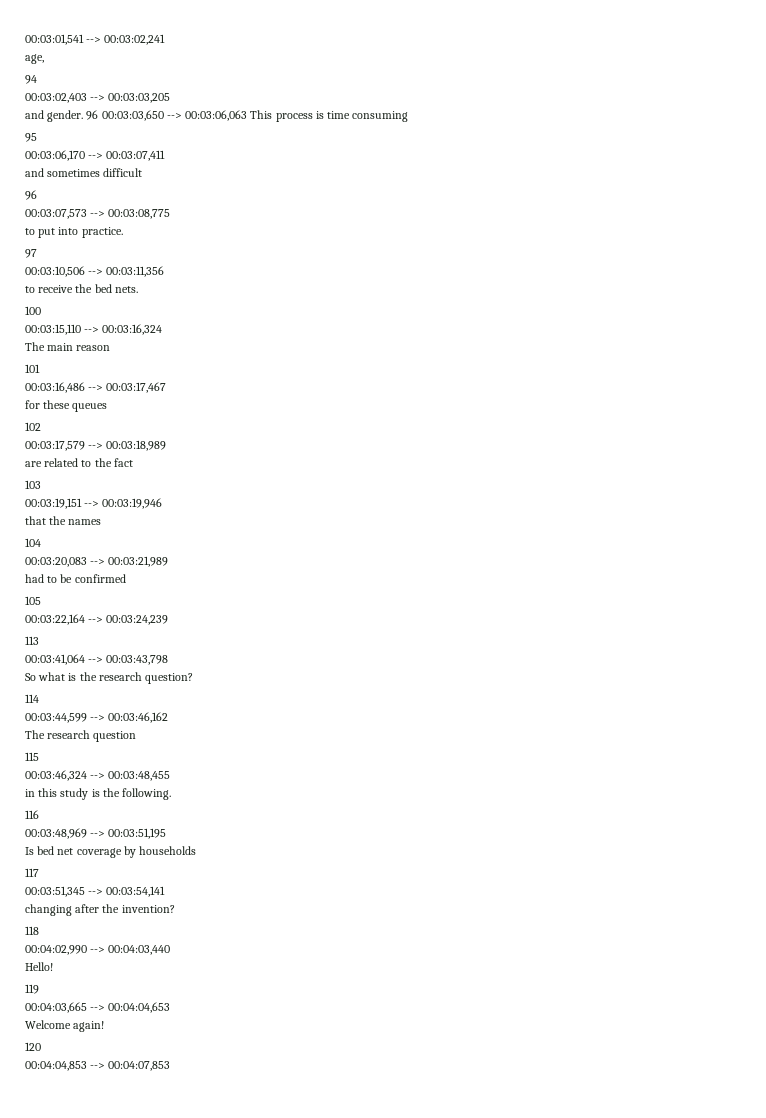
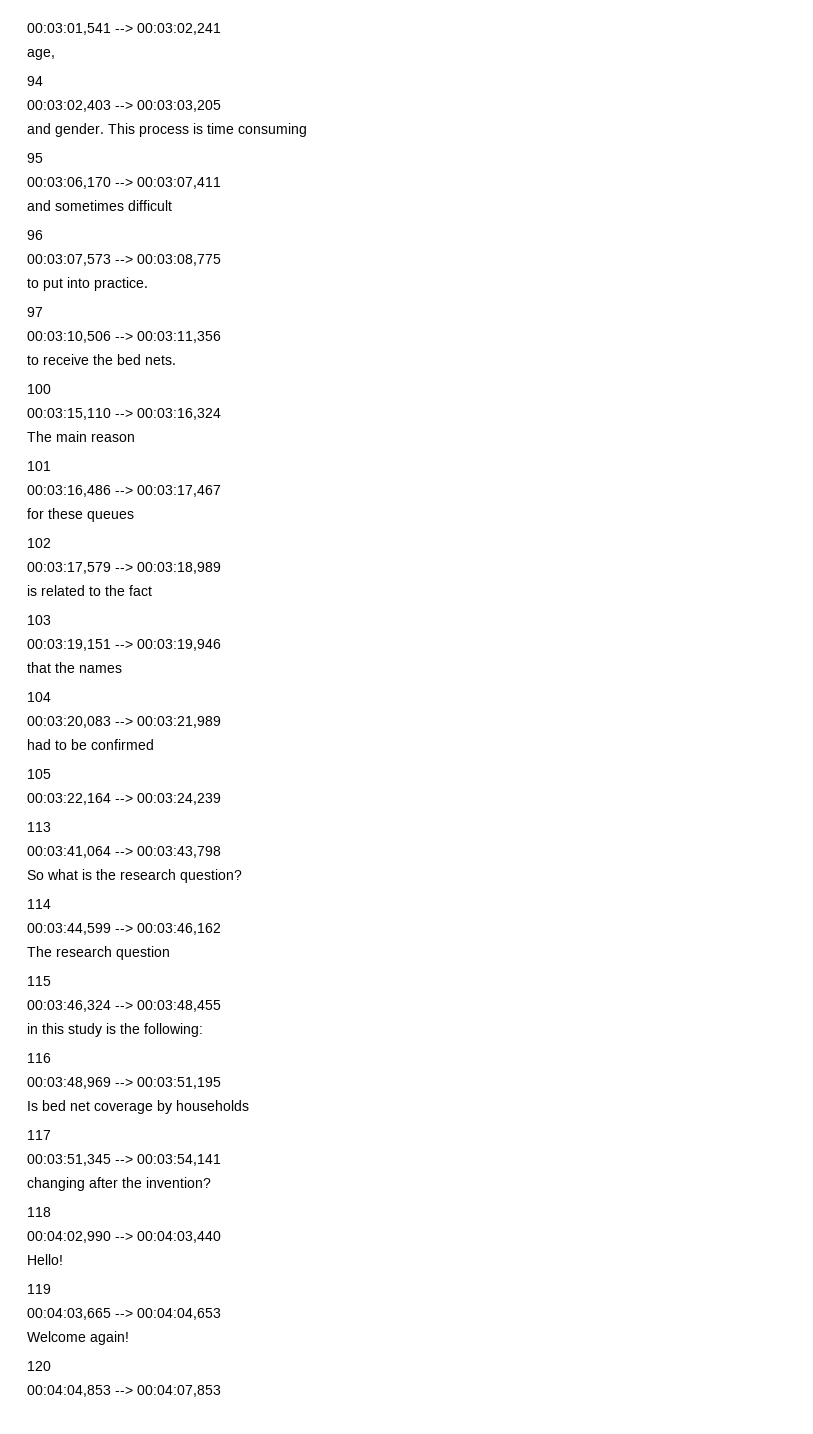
[86,110,248,121] 96 00:03:03,650 --> 00:03:06,063 -> (104, 130) none
[25,461,42,467] are -> [27,585,37,596] is
[122,788,172,800] following. -> [144,1023,203,1037] following:

